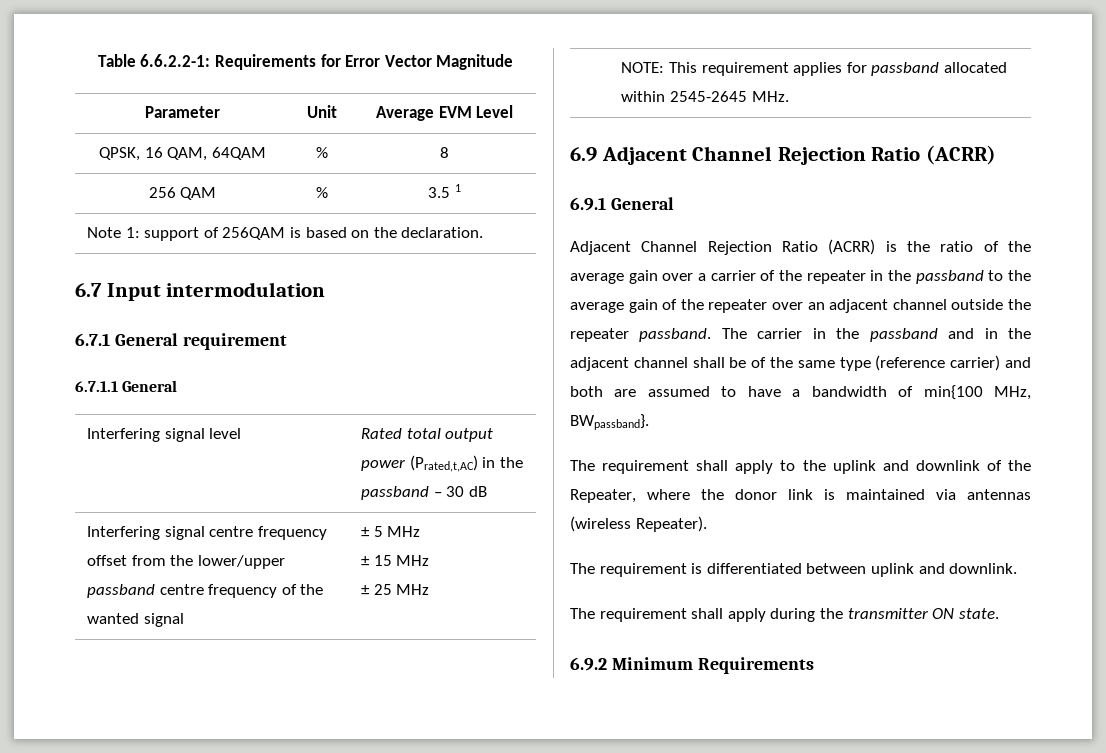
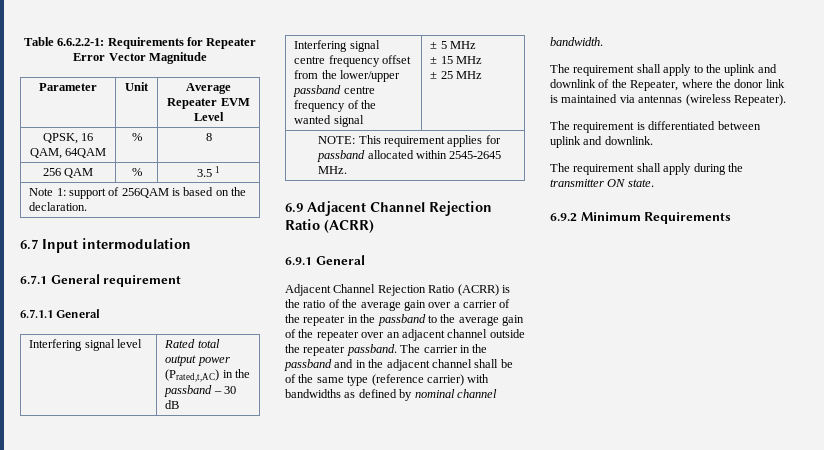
(341, 60) none -> [206,38,257,49] Repeater
(434, 113) none -> [167,98,218,109] Repeater
[1005,357,1031,368] [570,385,1031,400] [570,414,649,430] and both are assumed to have a bandwidth of min{100 MHz, BWpassband}. -> [467,374,490,383] [285,389,497,401] [550,37,603,46] with bandwidths as defined by nominal channel bandwidth.

